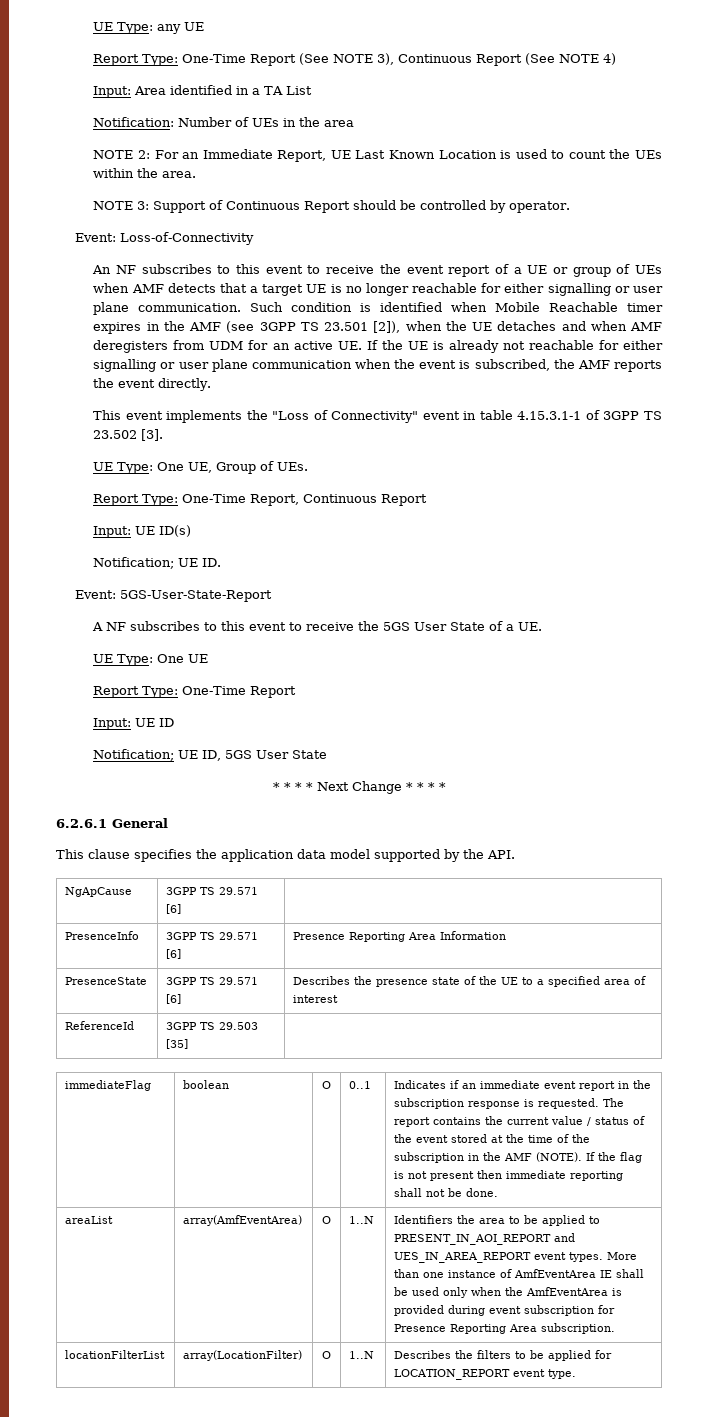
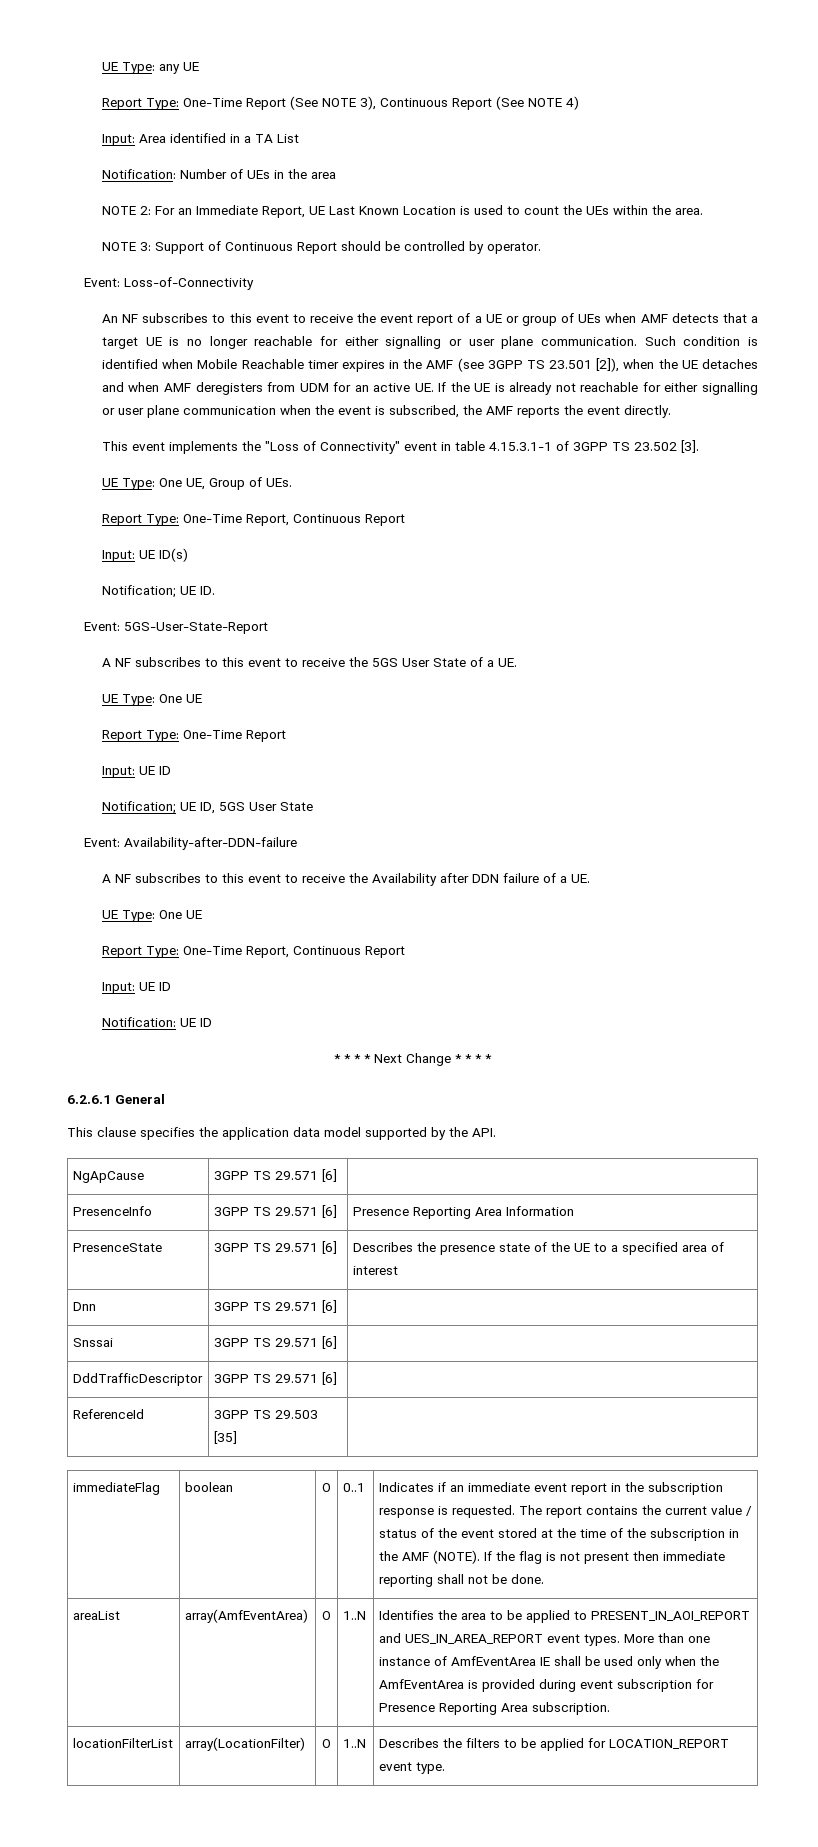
(328, 754) none -> [84,837,298,850] [101,873,590,886] [101,910,202,922] [101,946,405,958] [101,982,171,994] [101,1017,212,1027] // Event: Availability-after-DDN-failure // A NF subscribes to this event to receive the Availability after DDN failure of a UE. // UE Type: One UE // Report Type: One-Time Report, Continuous Report // Input: UE ID // Notification: UE ID
(339, 999) none -> [72,1302,96,1311] [213,1300,337,1313] [72,1338,113,1347] [213,1336,337,1349] [72,1373,203,1386] [213,1372,337,1385] // Dnn | 3GPP TS 29.571 [6] | // Snssai | 3GPP TS 29.571 [6] | // DddTrafficDescriptor | 3GPP TS 29.571 [6] |
[394,1215,454,1224] Identifiers -> [378,1610,434,1620] Identifies

